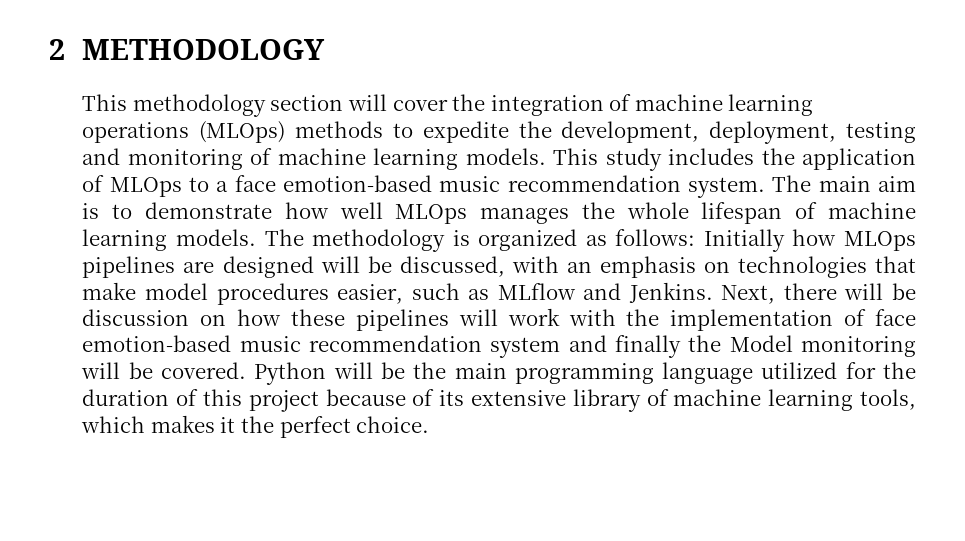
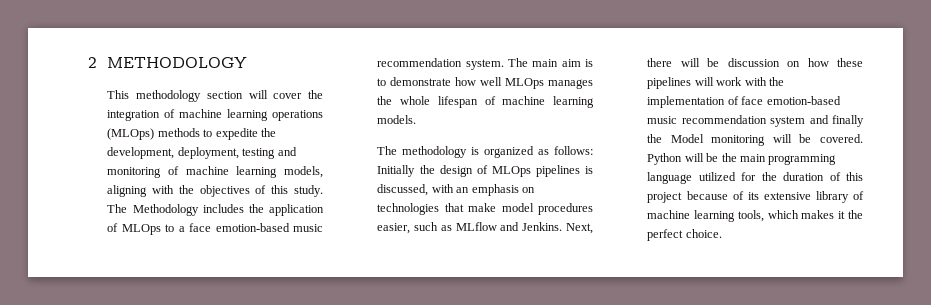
[465,148,662,171] models. This study -> [284,166,323,178] [107,185,323,197] [107,204,199,216] models, aligning with the objectives of this study. The Methodology
(256, 237) none -> (417, 119) //
[792,229,916,251] [82,256,392,278] how MLOps pipelines are designed will be -> [419,165,593,177] the design of MLOps pipelines is

